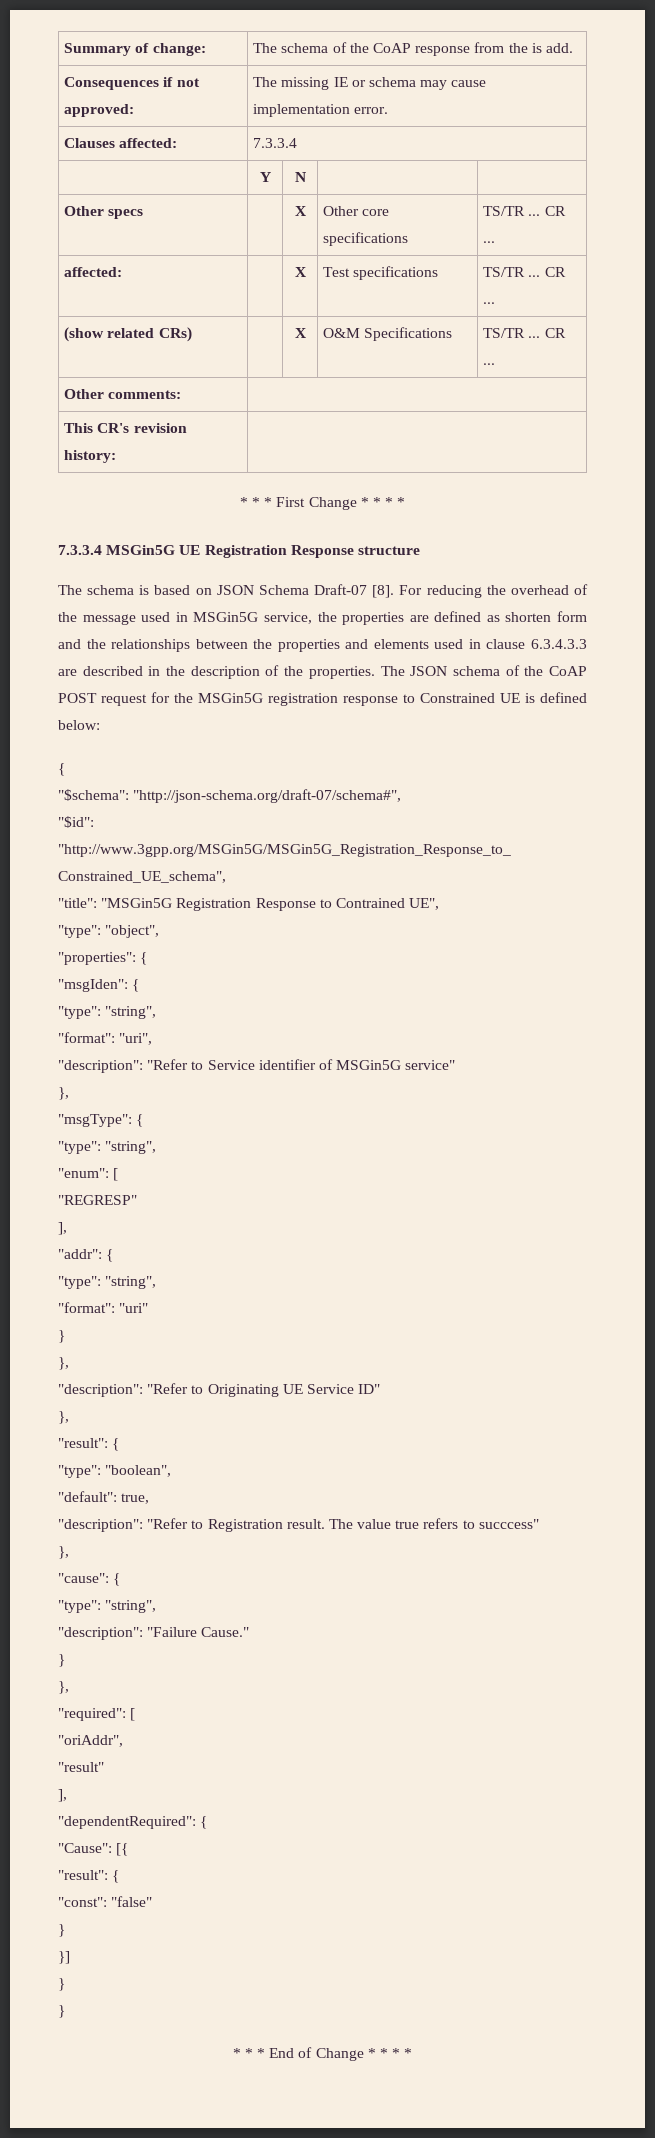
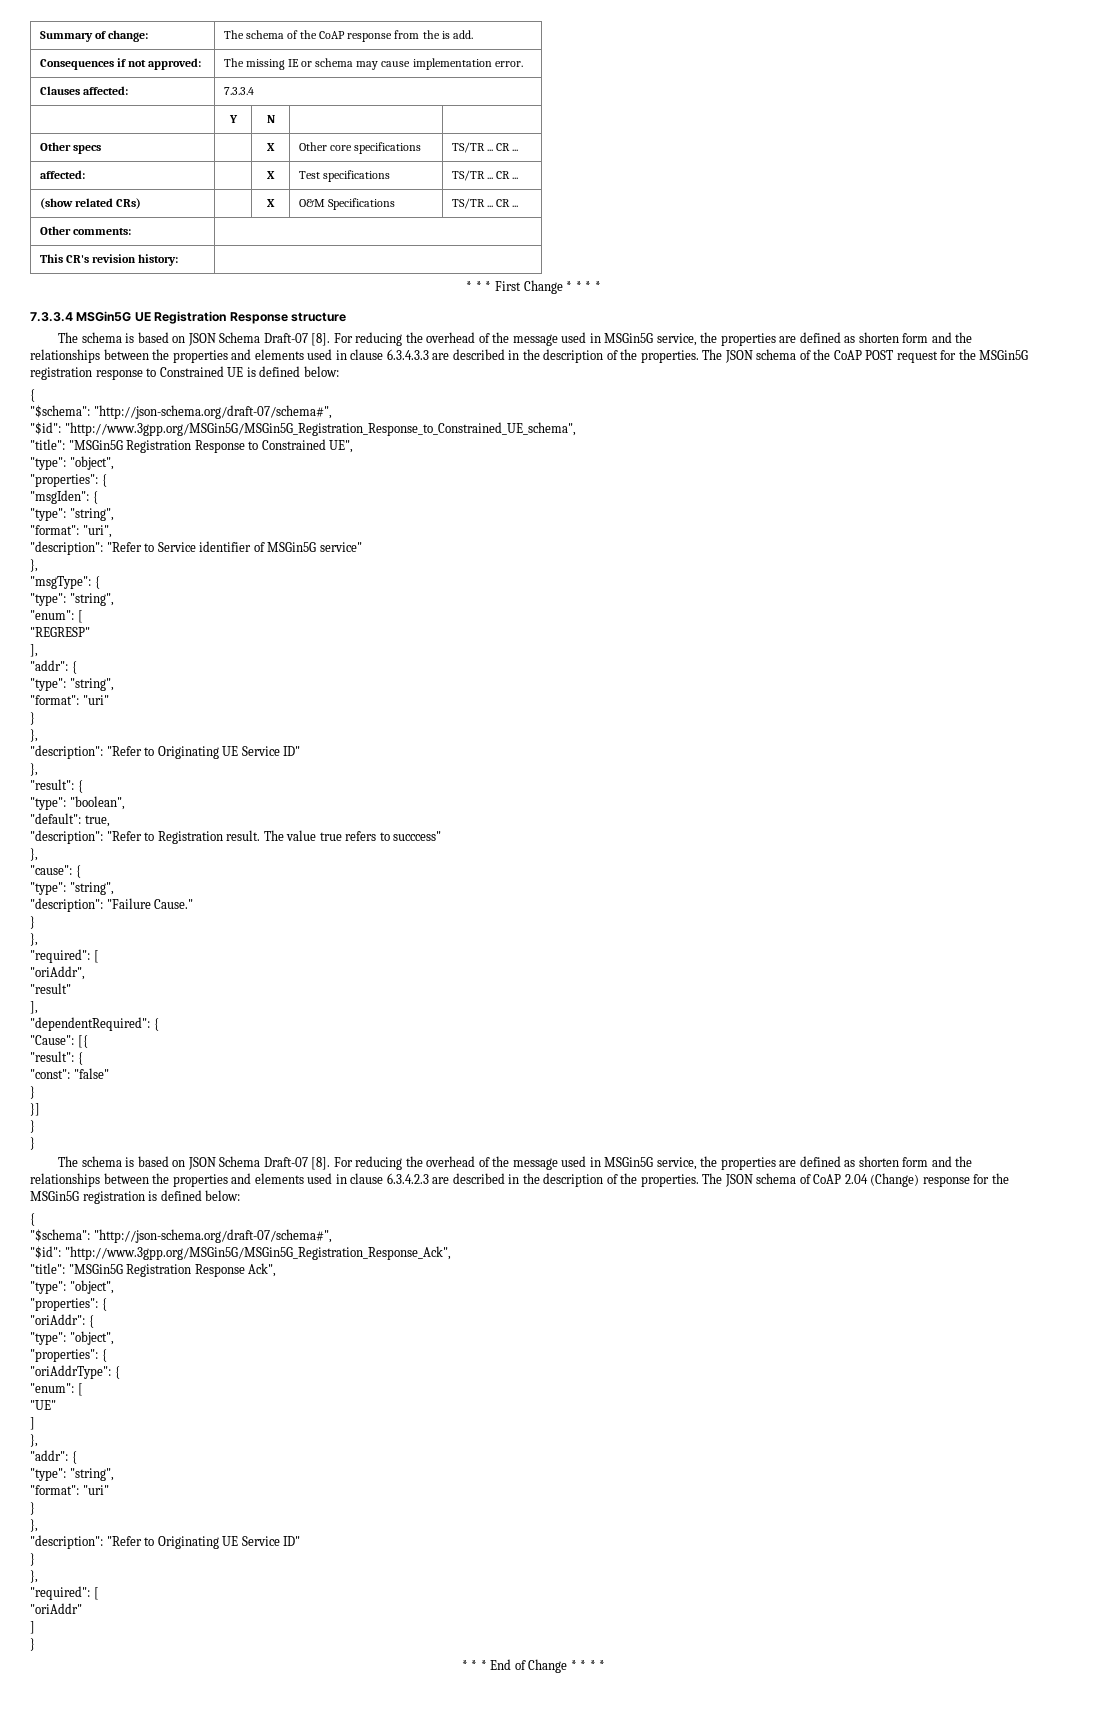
[335,898,405,908] Contrained -> [261,439,326,450] Constrained
(65, 2011) none -> [58,1156,973,1170] [30,1173,1009,1187] [30,1190,241,1204] [30,1213,35,1226] [30,1229,332,1243] [30,1246,451,1260] [30,1263,277,1277] [30,1280,114,1294] [30,1298,107,1311] [30,1314,94,1328] [30,1331,114,1345] [30,1349,107,1362] [30,1365,120,1379] [30,1383,83,1396] [30,1400,56,1410] [30,1417,35,1430] [30,1434,38,1447] [30,1450,77,1464] [30,1468,114,1481] [30,1485,109,1495] [30,1502,35,1515] [30,1519,38,1532] [30,1535,301,1549] [30,1553,35,1566] [30,1570,38,1583] [30,1586,99,1600] [30,1603,82,1614] [30,1621,35,1634] [30,1638,35,1651] // The schema is based on JSON Schema Draft-07 [8]. For reducing the overhead of the message used in MSGin5G service, the properties are defined as shorten form and the relationships between the properties and elements used in clause 6.3.4.2.3 are described in the description of the properties. The JSON schema of CoAP 2.04 (Change) response for the MSGin5G registration is defined below: // { // "$schema": "http://json-schema.org/draft-07/schema#", // "$id": "http://www.3gpp.org/MSGin5G/MSGin5G_Registration_Response_Ack", // "title": "MSGin5G Registration Response Ack", // "type": "object", // "properties": { // "oriAddr": { // "type": "object", // "properties": { // "oriAddrType": { // "enum": [ // "UE" // ] // }, // "addr": { // "type": "string", // "format": "uri" // } // }, // "description": "Refer to Originating UE Service ID" // } // }, // "required": [ // "oriAddr" // ] // }

